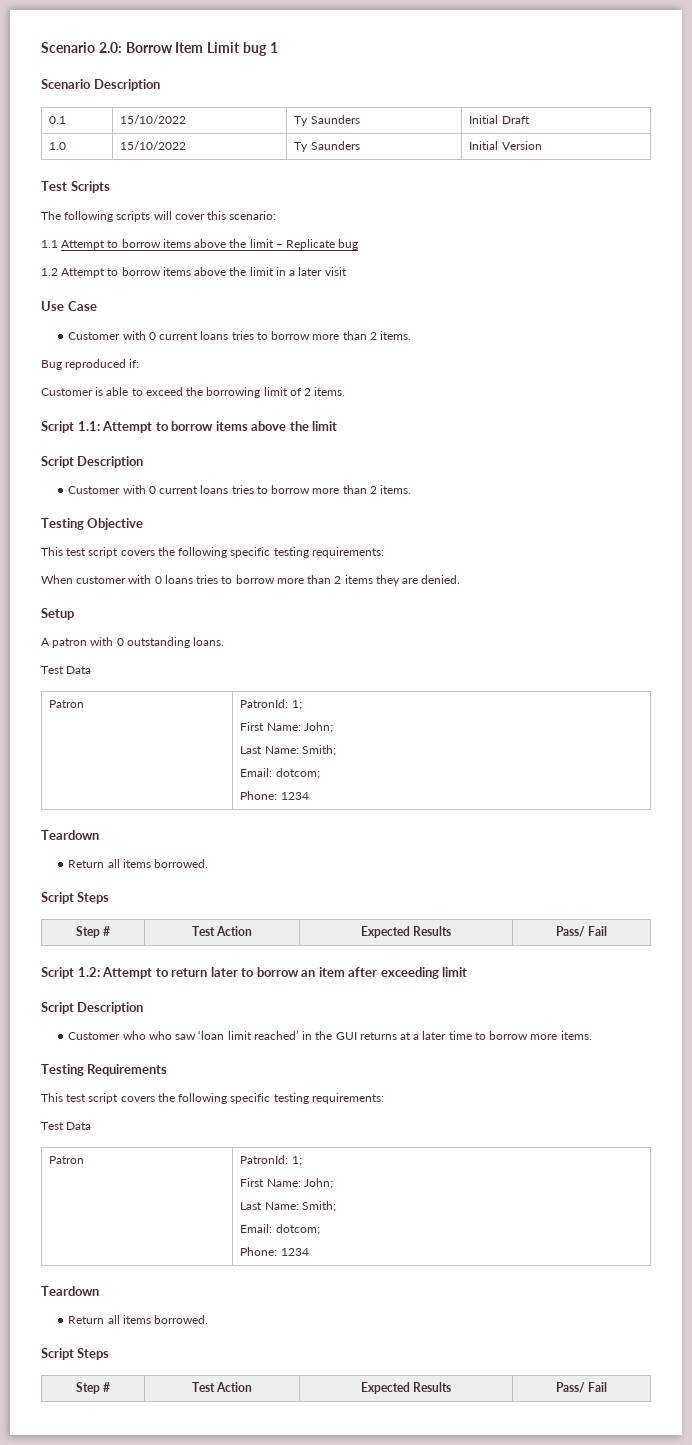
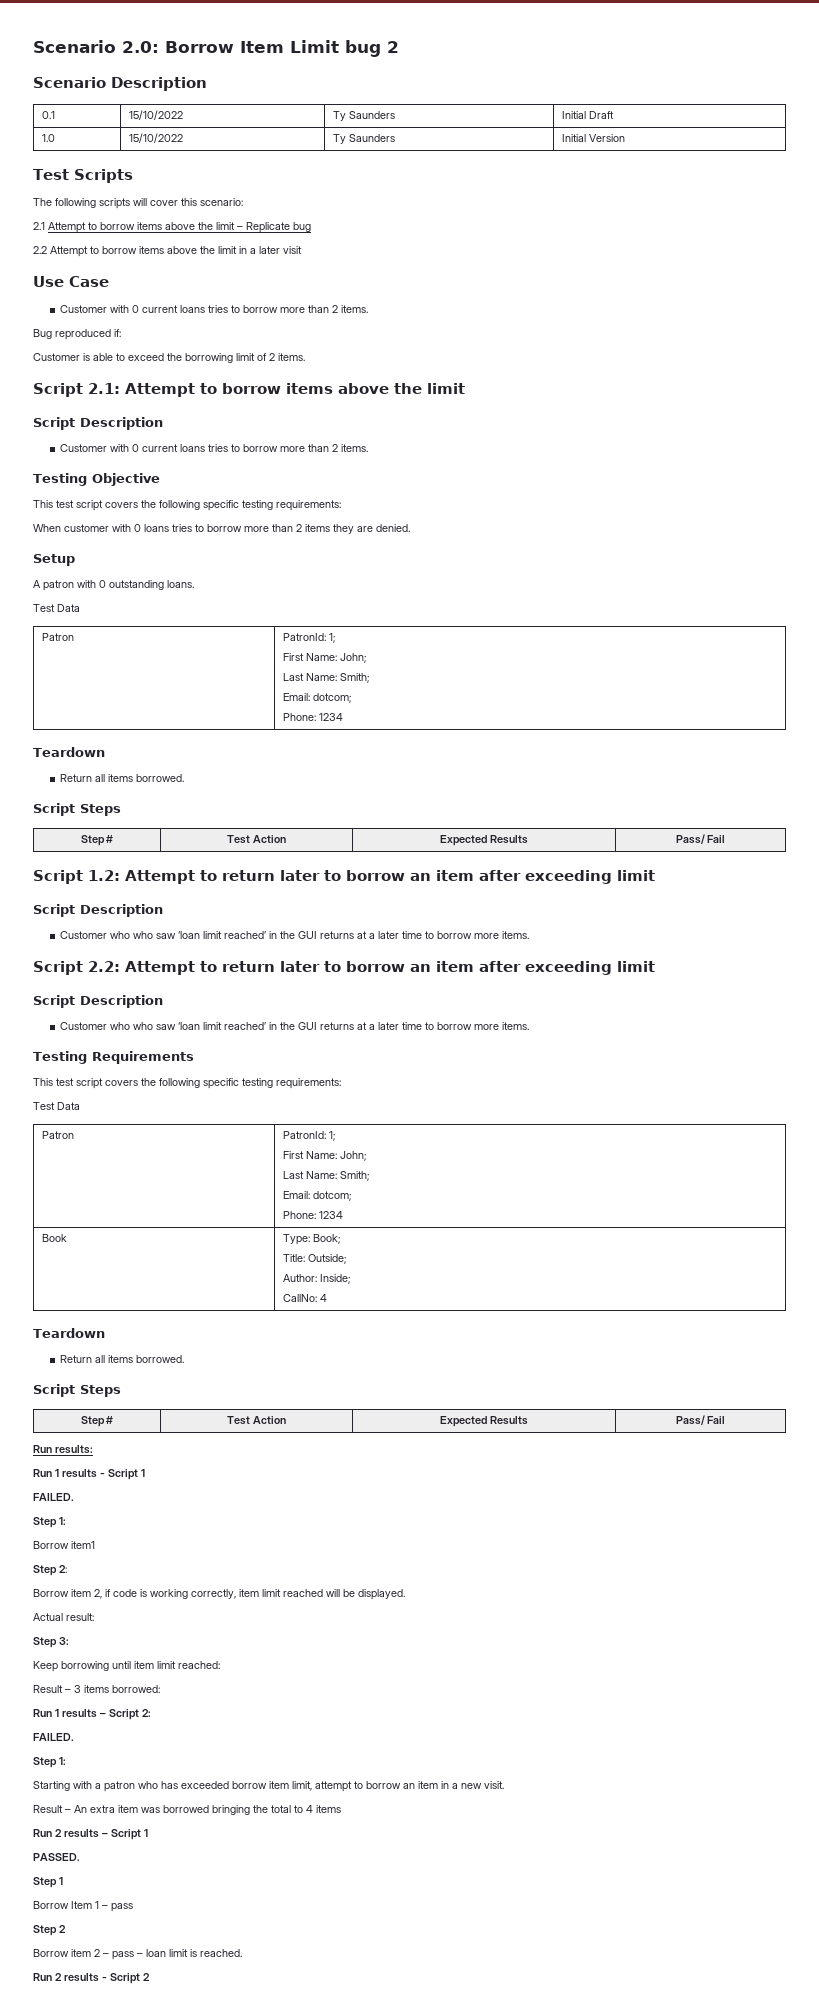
[269,42,278,53] 1 -> [387,41,399,53] 2
[41,240,58,248] 1.1 -> [33,222,45,230] 2.1
[41,268,58,276] 1.2 -> [33,246,47,254] 2.2
[77,421,100,431] 1.1: -> [88,383,120,394] 2.1:
(592, 1035) none -> [33,961,655,975] [33,995,163,1008] [60,1022,530,1030] // Script 2.2: Attempt to return later to borrow an item after exceeding limit // Script Description // Customer who who saw ‘loan limit reached’ in the GUI returns at a later time to borrow more items.
(309, 1252) none -> [41,1234,67,1242] [282,1234,340,1245] [282,1254,346,1264] [282,1274,350,1284] [282,1294,327,1302] // Book | Type: Book; // Title: Outside; // Author: Inside; // CallNo: 4
(608, 1387) none -> [33,1445,93,1454] [33,1469,145,1480] [33,1493,74,1501] [33,1517,66,1528] [33,1541,95,1549] [33,1565,67,1576] [33,1589,405,1600] [33,1613,94,1621] [33,1637,69,1648] [33,1661,220,1672] [33,1685,160,1693] [33,1709,151,1720] [33,1733,74,1741] [33,1757,66,1768] [33,1781,504,1792] [33,1805,341,1815] [33,1829,148,1840] [33,1853,80,1861] [33,1877,63,1888] [33,1901,133,1912] [33,1925,66,1936] [33,1949,242,1960] [33,1973,150,1984] // Run results: // Run 1 results - Script 1 // FAILED. // Step 1: // Borrow item1 // Step 2: // Borrow item 2, if code is working correctly, item limit reached will be displayed. // Actual result: // Step 3: // Keep borrowing until item limit reached: // Result – 3 items borrowed: // Run 1 results – Script 2: // FAILED. // Step 1: // Starting with a patron who has exceeded borrow item limit, attempt to borrow an item in a new visit. // Result – An extra item was borrowed bringing the total to 4 items // Run 2 results – Script 1 // PASSED. // Step 1 // Borrow Item 1 – pass // Step 2 // Borrow item 2 – pass – loan limit is reached. // Run 2 results - Script 2

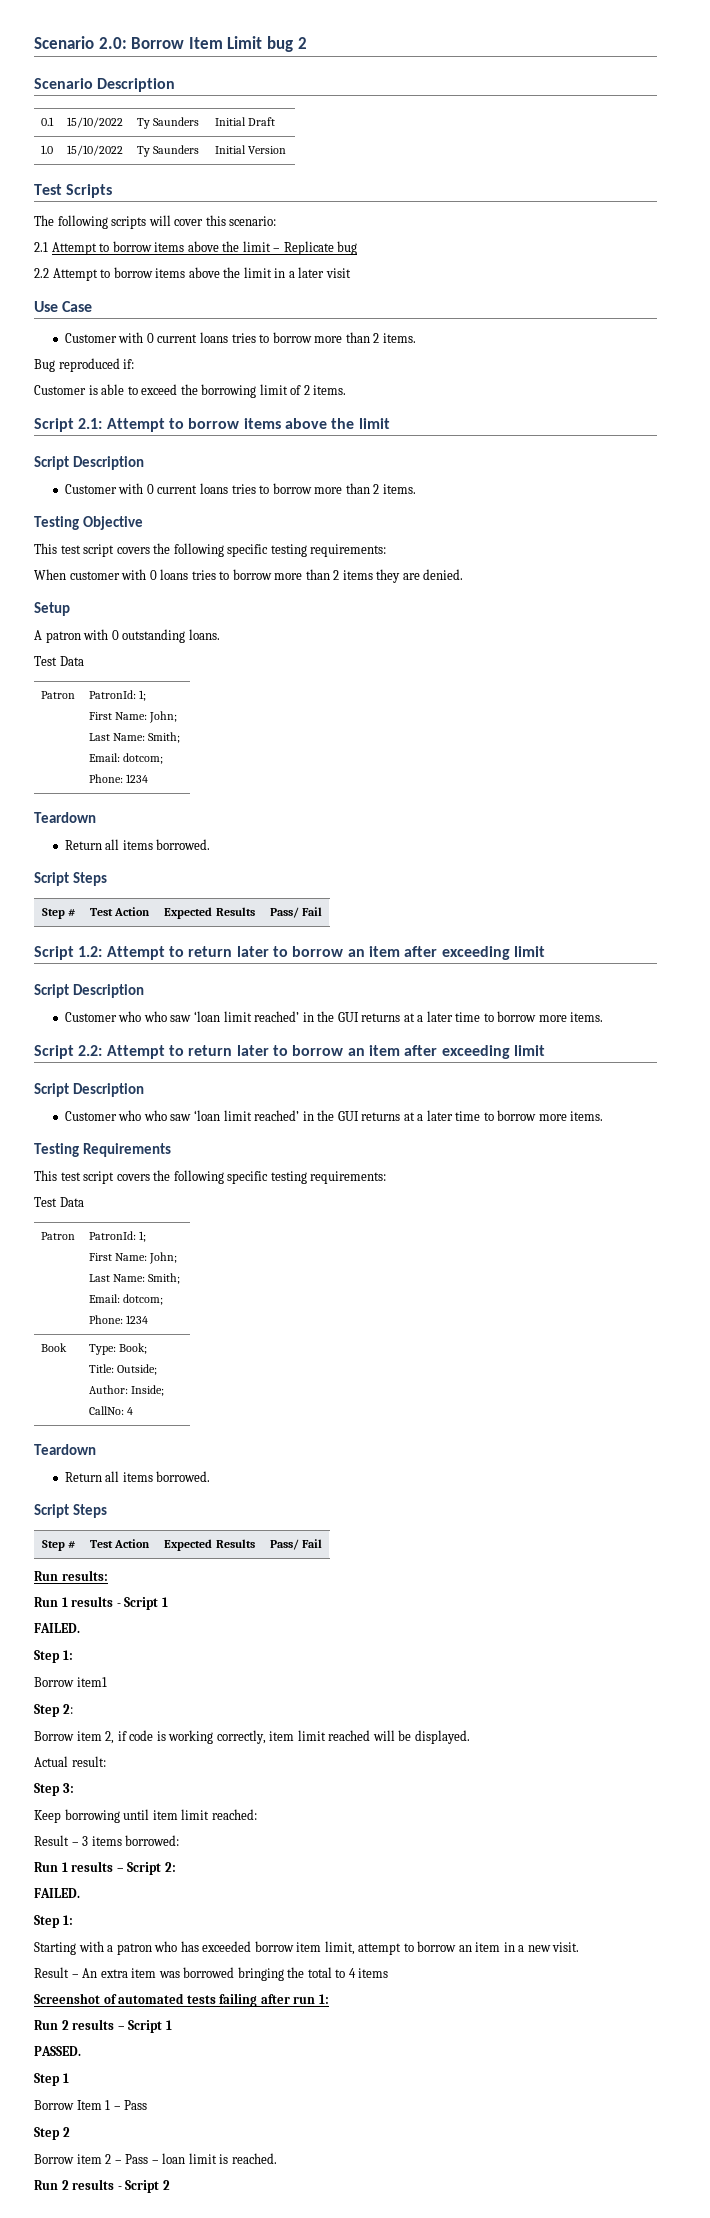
(341, 1809) none -> [34,1993,329,2007] // Screenshot of automated tests failing after run 1:
[111,1903,133,1912] pass -> [124,2100,148,2110] Pass
[112,1951,134,1960] pass -> [125,2154,149,2164] Pass

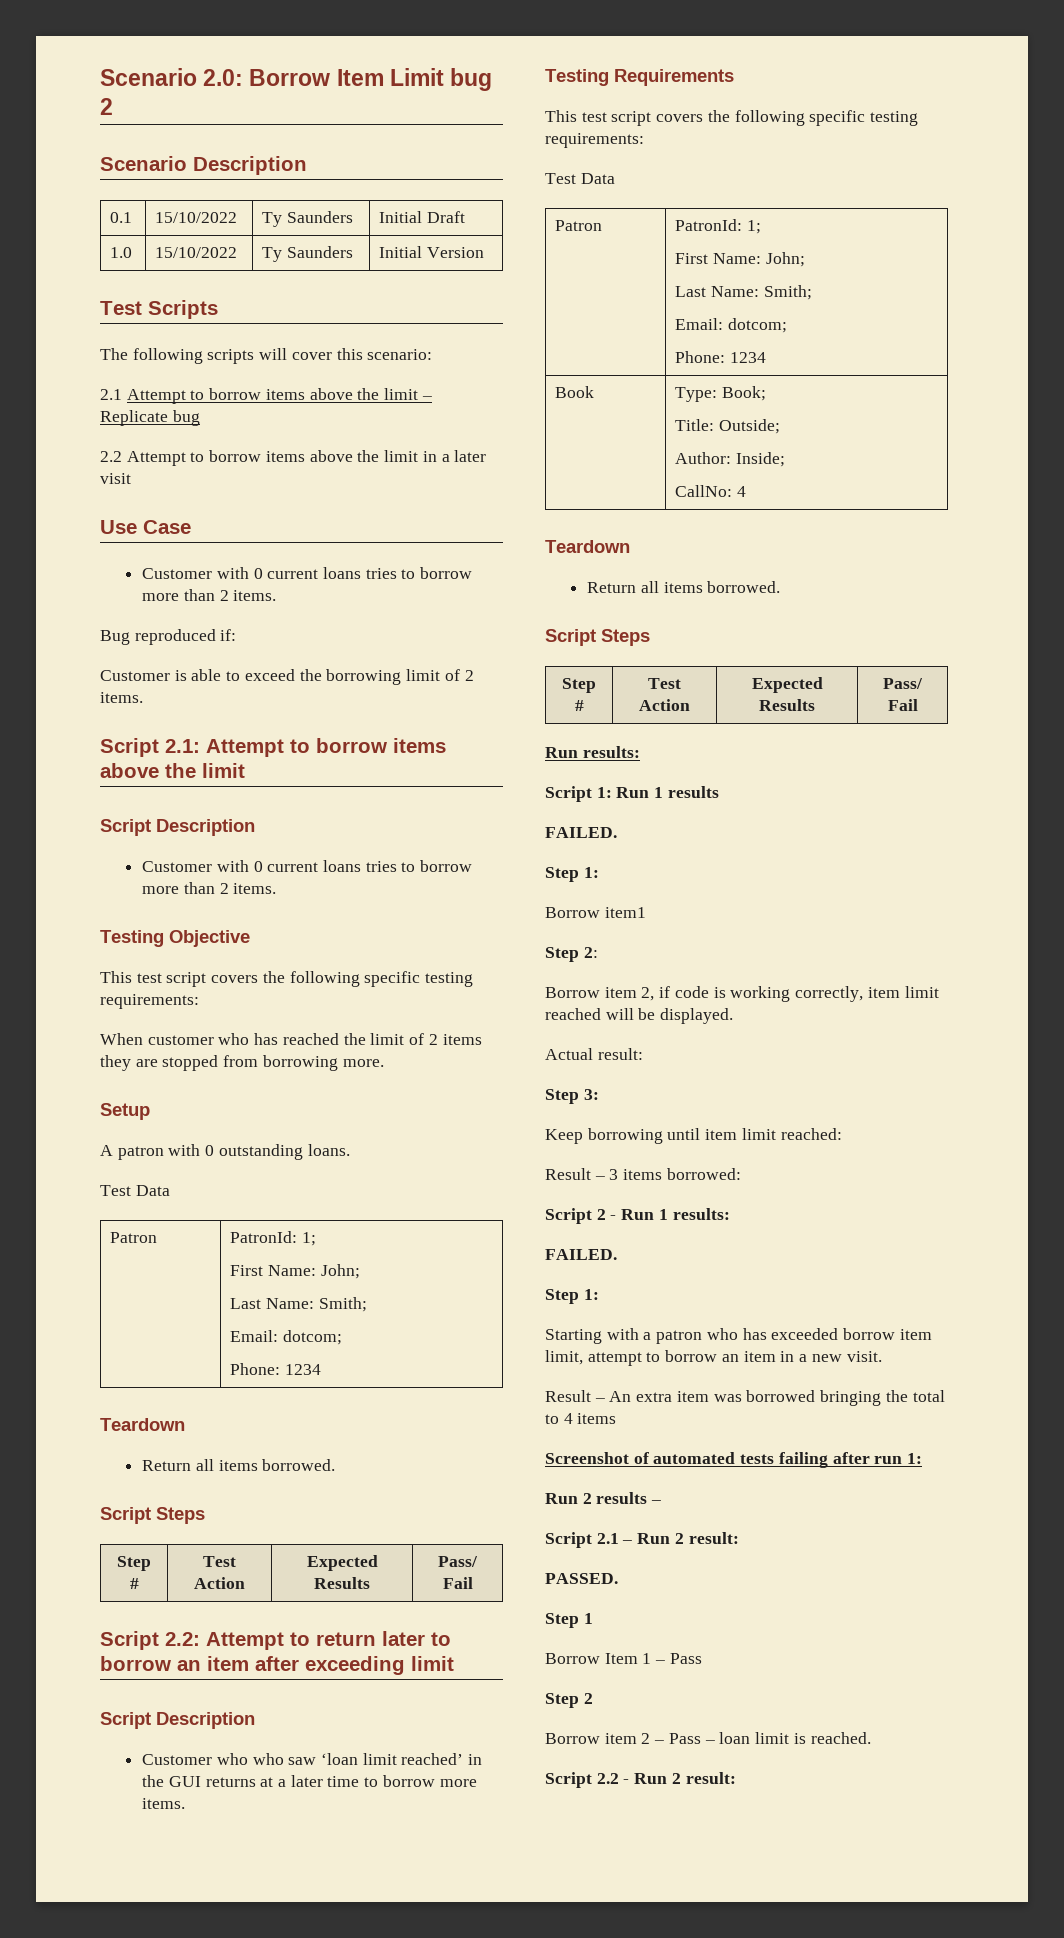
[121,569,464,583] with 0 loans tries to borrow more than 2 items they are denied. -> [218,1033,482,1045] [100,1055,384,1071] who has reached the limit of 2 items they are stopped from borrowing more.
[34,946,545,960] [34,984,144,998] [64,1011,604,1022] // Script 1.2: Attempt to return later to borrow an item after exceeding limit // Script Description // Customer who who saw ‘loan limit reached’ in the GUI returns at a later time to borrow more items. -> (473, 1583) none
[34,1596,168,1610] Run 1 results - Script 1 -> [545,786,719,802] Script 1: Run 1 results
[34,1861,176,1875] Run 1 results – Script 2: -> [545,1208,730,1224] Script 2 - Run 1 results:
[128,2020,172,2033] Script 1 -> [545,1532,739,1548] // Script 2.1 – Run 2 result:
[34,2179,170,2193] Run 2 results - Script 2 -> [545,1772,736,1788] Script 2.2 - Run 2 result:

